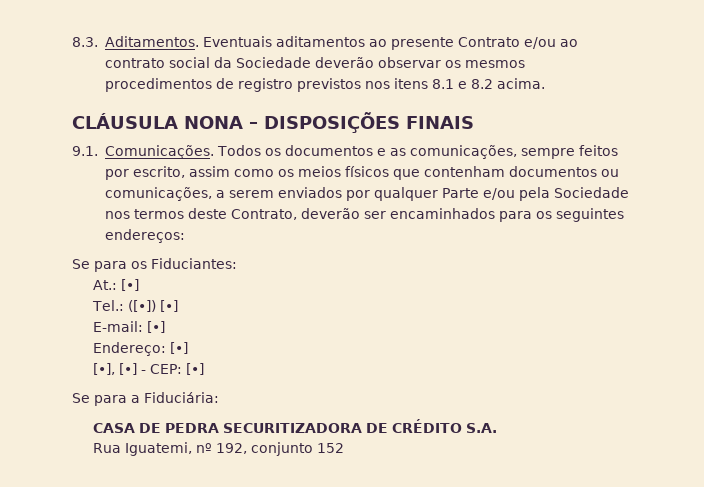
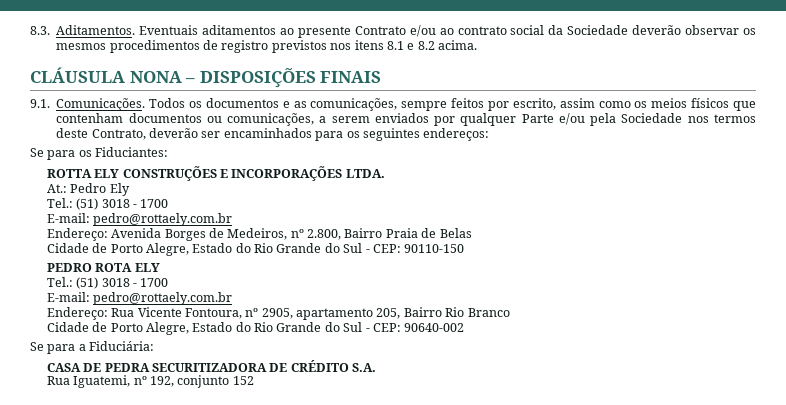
(237, 263) none -> [46,166,385,181] // ROTTA ELY CONSTRUÇÕES E INCORPORAÇÕES LTDA.
[121,279,140,291] [92,300,179,312] [93,321,166,333] [93,342,189,356] [93,363,205,375] [•] // Tel.: ([•]) [•] // E-mail: [•] // Endereço: [•] // [•], [•] - CEP: [•] -> [70,183,130,196] [46,198,169,210] [46,213,233,226] [46,228,472,241] [46,243,465,256] [46,263,160,272] [46,277,169,289] [46,292,233,305] [46,307,510,320] [46,322,465,335] Pedro Ely // Tel.: (51) 3018 - 1700 // E-mail: pedro@rottaely.com.br // Endereço: Avenida Borges de Medeiros, nº 2.800, Bairro Praia de Belas // Cidade de Porto Alegre, Estado do Rio Grande do Sul - CEP: 90110-150 // PEDRO ROTA ELY // Tel.: (51) 3018 - 1700 // E-mail: pedro@rottaely.com.br // Endereço: Rua Vicente Fontoura, nº 2905, apartamento 205, Bairro Rio Branco // Cidade de Porto Alegre, Estado do Rio Grande do Sul - CEP: 90640-002

